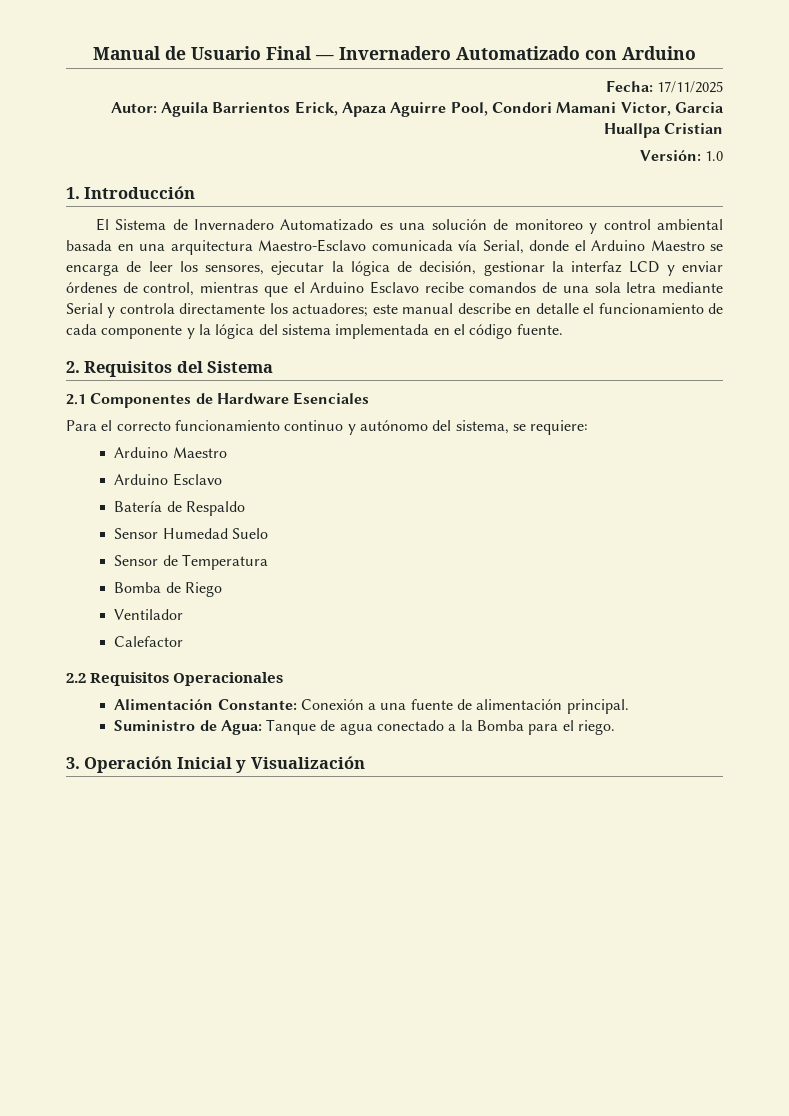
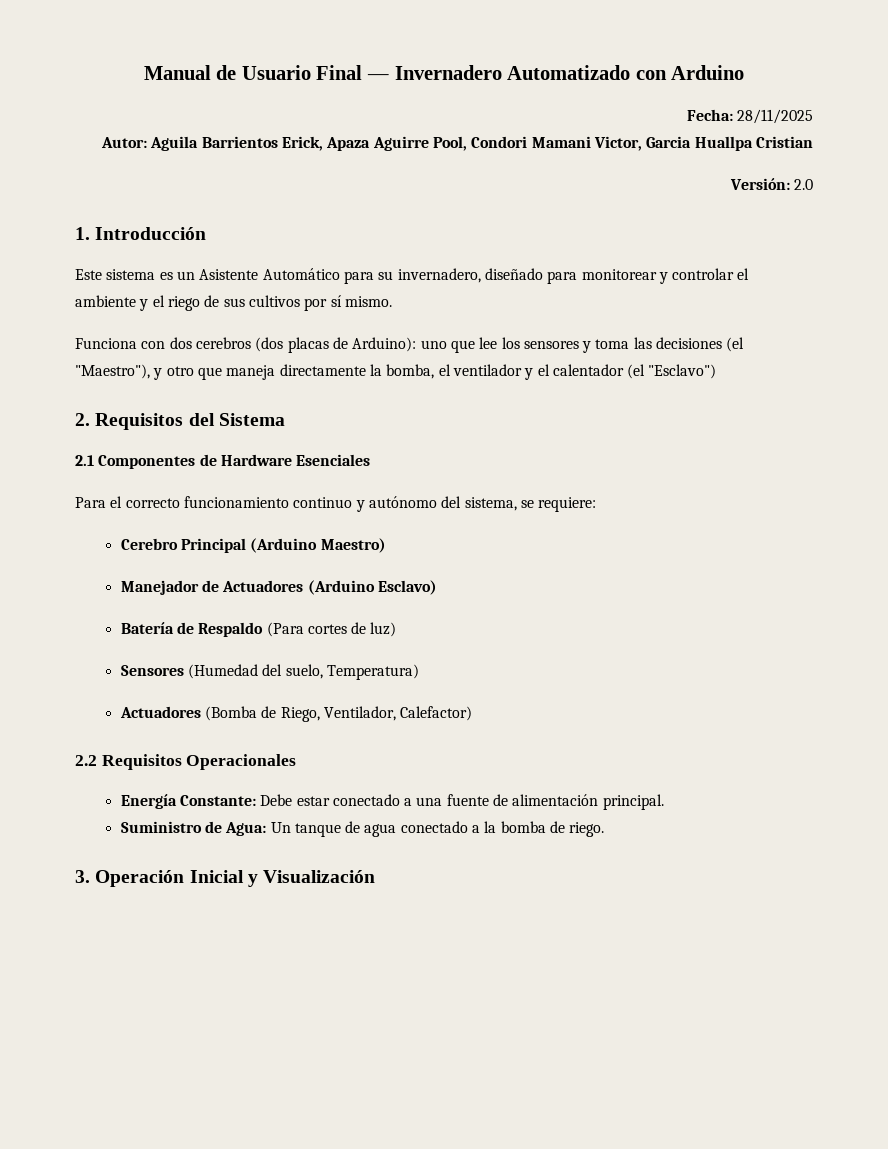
[657,81,724,93] 17/11/2025 -> [737,109,814,124] 28/11/2025
[705,151,724,161] 1.0 -> [794,179,814,190] 2.0
[95,218,724,234] [66,239,723,255] [66,261,723,276] [66,281,723,297] [66,303,723,318] [66,324,563,339] El Sistema de Invernadero Automatizado es una solución de monitoreo y control ambiental basada en una arquitectura Maestro-Esclavo comunicada vía Serial, donde el Arduino Maestro se encarga de leer los sensores, ejecutar la lógica de decisión, gestionar la interfaz LCD y enviar órdenes de control, mientras que el Arduino Esclavo recibe comandos de una sola letra mediante Serial y controla directamente los actuadores; este manual describe en detalle el funcionamiento de cada componente y la lógica del sistema implementada en el código fuente. -> [75,268,750,284] [75,295,392,311] [75,337,745,353] [75,364,717,380] Este sistema es un Asistente Automático para su invernadero, diseñado para monitorear y controlar el ambiente y el riego de sus cultivos por sí mismo. // Funciona con dos cerebros (dos placas de Arduino): uno que lee los sensores y toma las decisiones (el "Maestro"), y otro que maneja directamente la bomba, el ventilador y el calentador (el "Esclavo")
[114,447,227,458] [114,473,222,486] [114,501,245,516] [114,528,268,539] [114,554,268,570] [114,582,222,597] [114,609,184,620] [114,636,184,647] [66,672,284,686] [114,699,364,710] Arduino Maestro // Arduino Esclavo // Batería de Respaldo // Sensor Humedad Suelo // Sensor de Temperatura // Bomba de Riego // Ventilador // Calefactor // 2.2 Requisitos Operacionales // Alimentación Constante: Conexión -> [120,538,386,553] [120,580,437,595] [120,622,397,637] [120,664,419,680] [119,706,473,722] [75,754,297,770] [120,794,400,809] Cerebro Principal (Arduino Maestro) // Manejador de Actuadores (Arduino Esclavo) // Batería de Respaldo (Para cortes de luz) // Sensores (Humedad del suelo, Temperatura) // Actuadores (Bomba de Riego, Ventilador, Calefactor) // 2.2 Requisitos Operacionales // Energía Constante: Debe estar conectado
[266,719,317,735] Tanque -> [270,822,341,837] Un tanque
[477,720,574,735] Bomba para el -> [500,821,566,833] bomba de

